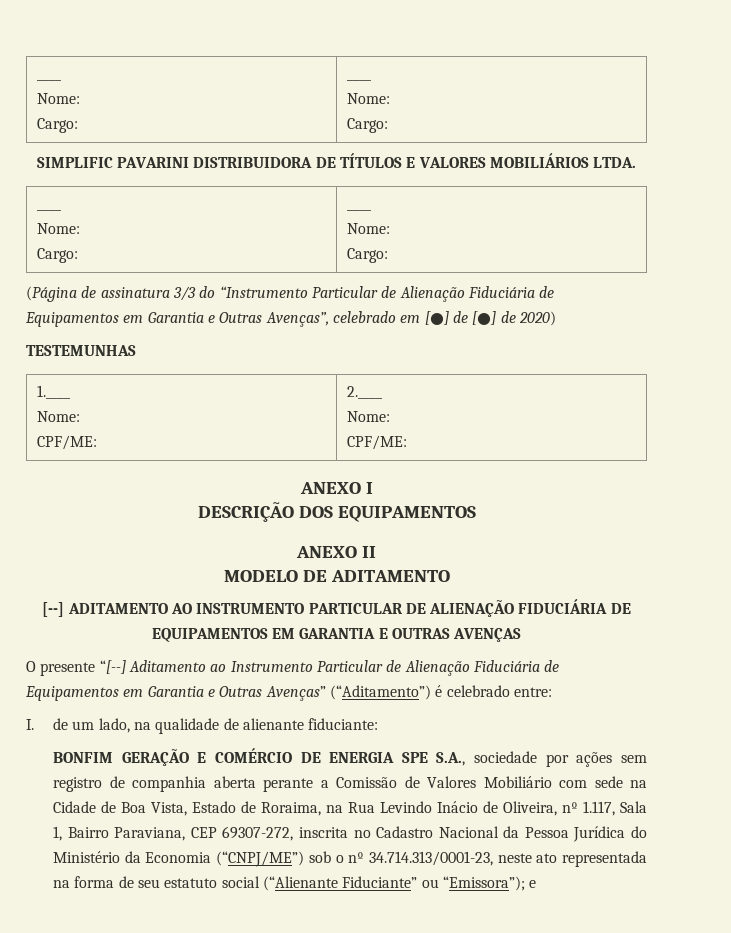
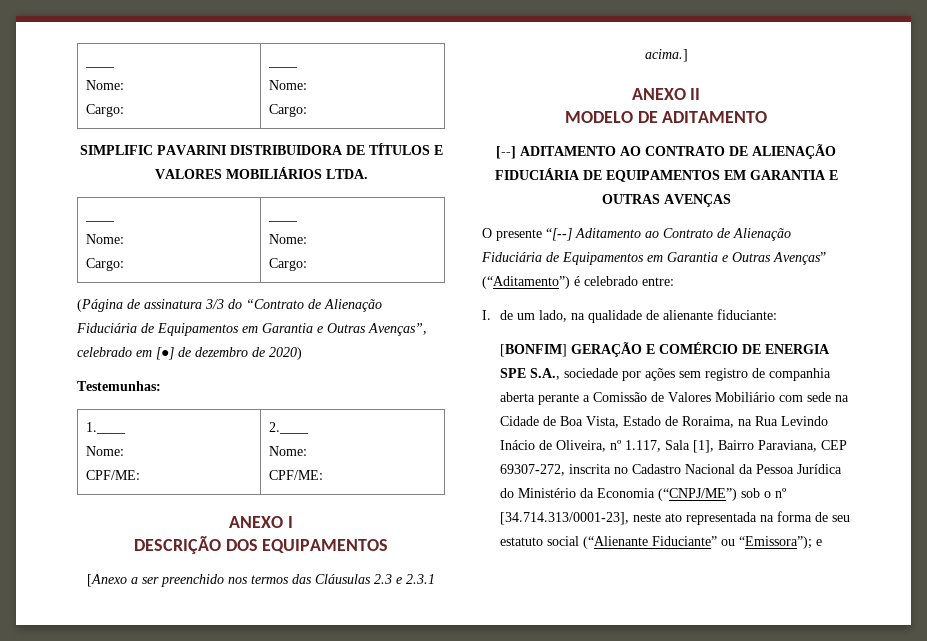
[219,286,378,298] “Instrumento Particular -> [246,299,304,309] “Contrato
[472,311,497,325] [●] -> [195,347,248,357] dezembro
[26,345,136,356] TESTEMUNHAS -> [77,381,161,391] Testemunhas:
(476, 514) none -> [87,574,435,587] [644,49,688,62] // [Anexo a ser preenchido nos termos das Cláusulas 2.3 e 2.3.1 acima.]
[196,603,403,614] INSTRUMENTO PARTICULAR -> [645,146,725,156] CONTRATO
[230,660,383,672] Instrumento Particular -> [663,228,713,238] Contrato
[53,752,114,763] BONFIM -> [499,344,567,357] [BONFIM]
[53,826,63,841] 1, -> [692,440,714,453] [1],
[368,851,493,866] 34.714.313/0001-23, -> [499,512,629,525] [34.714.313/0001-23],

